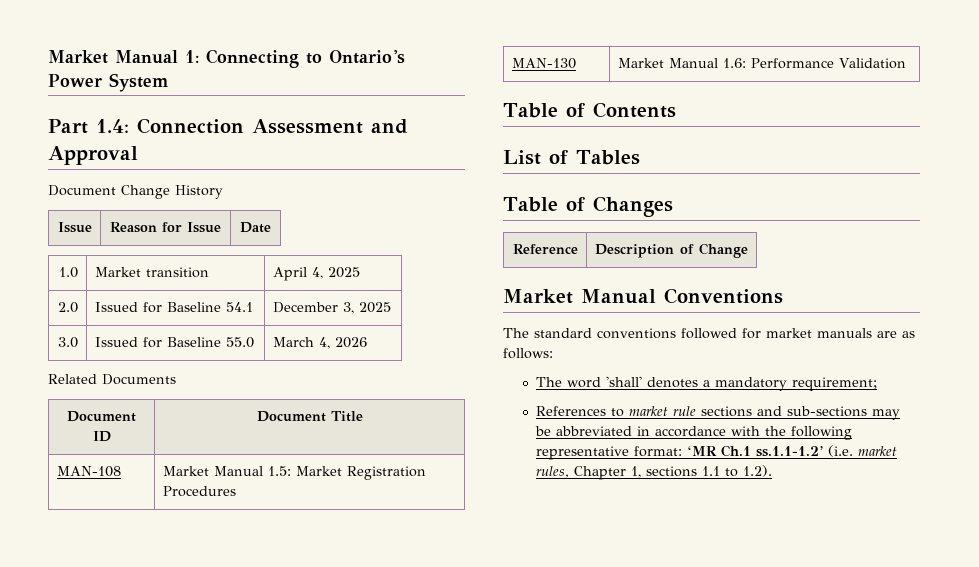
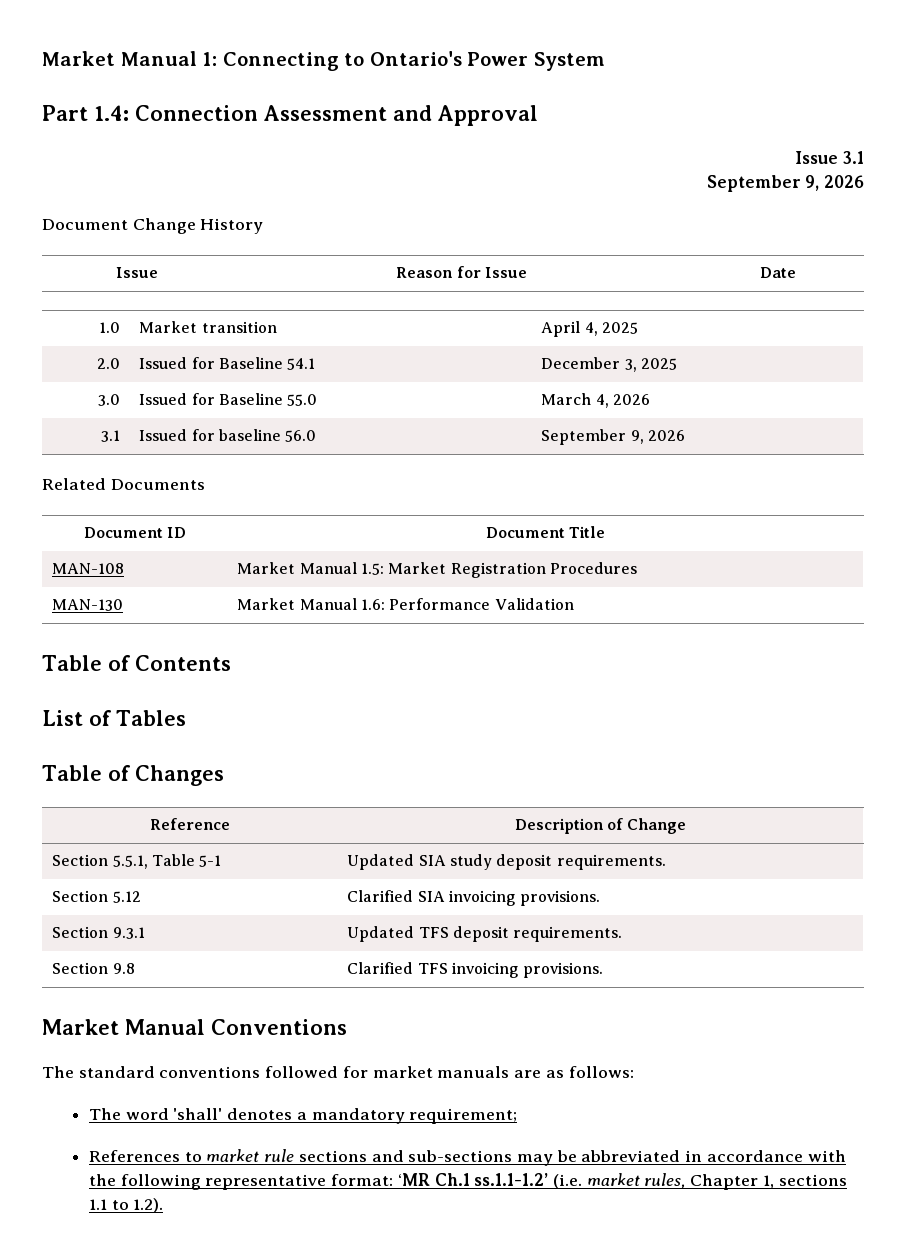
(138, 155) none -> [795,151,864,164] [706,175,864,192] // Issue 3.1 // September 9, 2026
(367, 342) none -> [100,430,120,442] [139,429,317,442] [541,429,685,445] // 3.1 | Issued for baseline 56.0 | September 9, 2026
(748, 250) none -> [52,854,222,869] [347,854,666,870] [52,890,141,903] [347,890,601,906] [52,926,145,939] [347,926,623,942] [52,962,135,974] [347,962,604,978] // Section 5.5.1, Table 5-1 | Updated SIA study deposit requirements. // Section 5.12 | Clarified SIA invoicing provisions. // Section 9.3.1 | Updated TFS deposit requirements. // Section 9.8 | Clarified TFS invoicing provisions.

